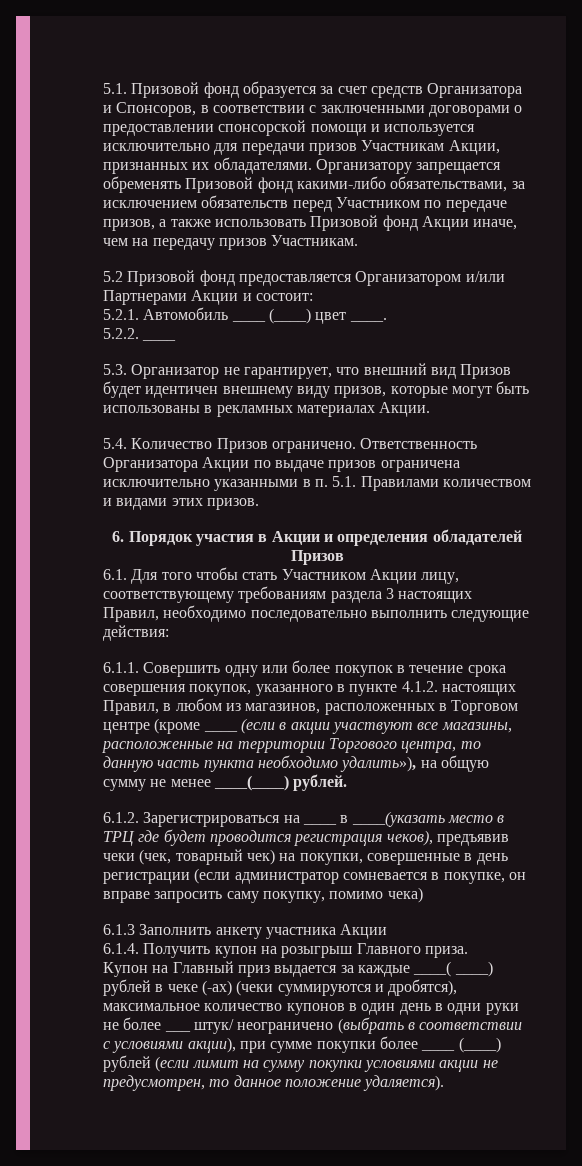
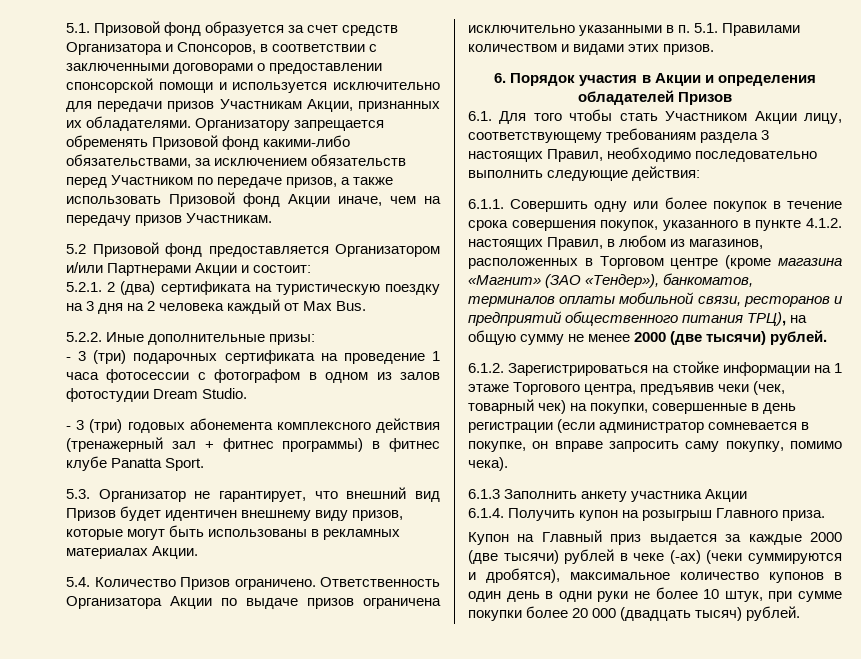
[143,307,229,320] [231,308,387,324] [103,328,139,339] [142,339,177,341] Автомобиль ____ (____) цвет ____. // 5.2.2. ____ -> [107,281,440,295] [66,299,367,314] [66,332,316,345] [66,350,441,364] [66,369,441,383] [66,388,248,402] [66,418,441,433] [66,437,440,452] [66,456,205,471] 2 (два) сертификата на туристическую поездку на 3 дня на 2 человека каждый от Max Bus. // 5.2.2. Иные дополнительные призы: // - 3 (три) подарочных сертификата на проведение 1 часа фотосессии с фотографом в одном из залов фотостудии Dream Studio. // - 3 (три) годовых абонемента комплексного действия (тренажерный зал + фитнес программы) в фитнес клубе Panatta Sport.
[203,718,512,734] [102,738,481,753] [103,755,417,772] ____ (если в акции участвуют все магазины, расположенные на территории Торгового центра, то данную часть пункта необходимо удалить»), -> [778,258,842,266] [468,273,754,288] [468,292,843,307] [468,311,787,326] магазина «Магнит» (ЗАО «Тендер»), банкоматов, терминалов оплаты мобильной связи, ресторанов и предприятий общественного питания ТРЦ),
[213,775,289,791] ____(____) -> [634,331,767,345] 2000 (две тысячи)
[302,823,337,825] [340,811,505,827] [103,829,433,846] ____ в ____(указать место в ТРЦ где будет проводится регистрация чеков), -> [672,361,842,376] [468,382,637,395] стойке информации на 1 этаже Торгового центра,
[387,887,423,903] чека) -> [468,457,508,471] чека).
[413,961,493,977] ____( ____) -> [810,532,842,542] [468,550,559,564] 2000 (две тысячи)
[164,1017,523,1034] [103,1036,418,1053] [421,1037,501,1053] [103,1055,498,1072] [103,1075,445,1091] ___ штук/ неограничено (выбрать в соответствии с условиями акции), при сумме покупки более ____ (____) рублей (если лимит на сумму покупки условиями акции не предусмотрен, то данное положение удаляется). -> [703,589,842,602] [468,606,801,621] 10 штук, при сумме покупки более 20 000 (двадцать тысяч) рублей.

